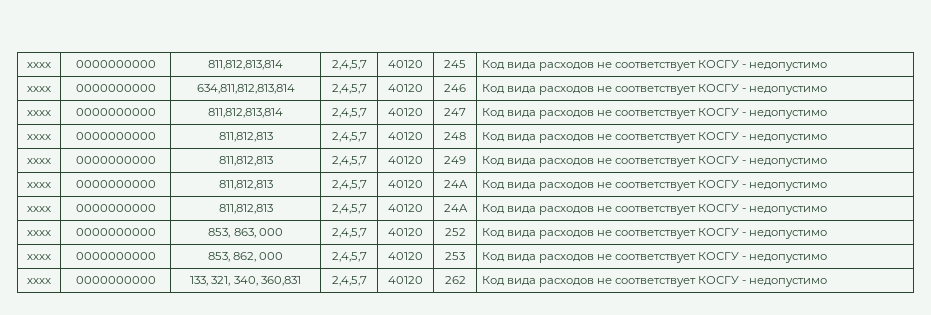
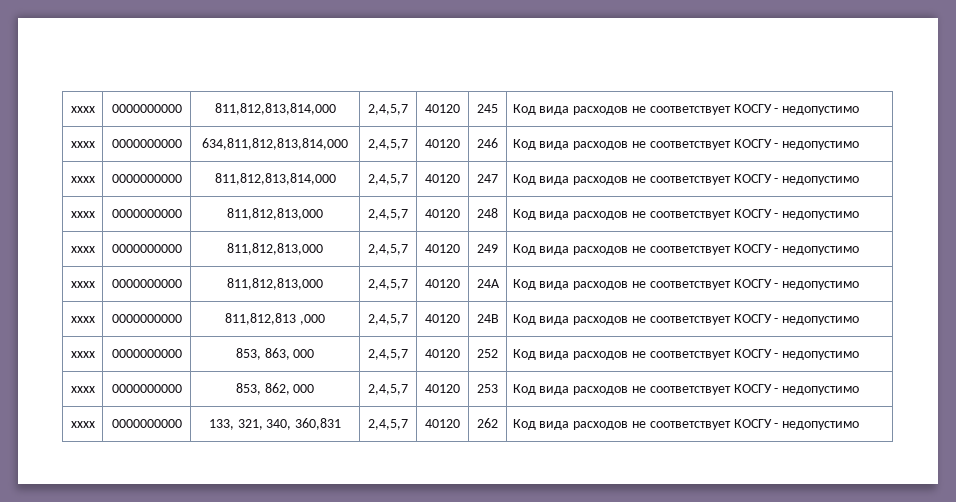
[27,62,51,68] [75,60,156,68] [207,60,283,70] хххх | 0000000000 | 811,812,813,814 -> [70,106,95,113] [111,104,182,113] [214,103,336,115] хххх | 0000000000 | 811,812,813,814,000
[196,84,295,94] 634,811,812,813,814 -> [202,138,348,150] 634,811,812,813,814,000
[207,108,283,118] 811,812,813,814 -> [214,173,336,185] 811,812,813,814,000
[218,132,273,142] 811,812,813 -> [227,208,323,220] 811,812,813,000
[218,156,273,166] 811,812,813 -> [227,243,323,255] 811,812,813,000
[218,180,273,190] 811,812,813 -> [227,278,323,290] 811,812,813,000
[331,204,367,214] [388,204,423,212] [443,204,468,212] | 2,4,5,7 | 40120 | 24A -> [299,314,325,325] [368,314,408,325] [425,314,460,323] [476,314,499,323] ,000 | 2,4,5,7 | 40120 | 24B

